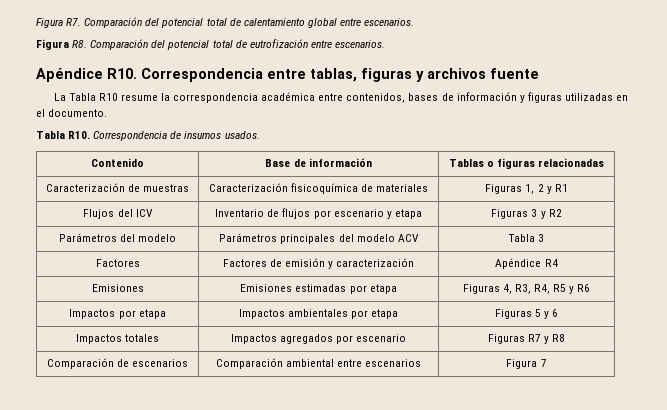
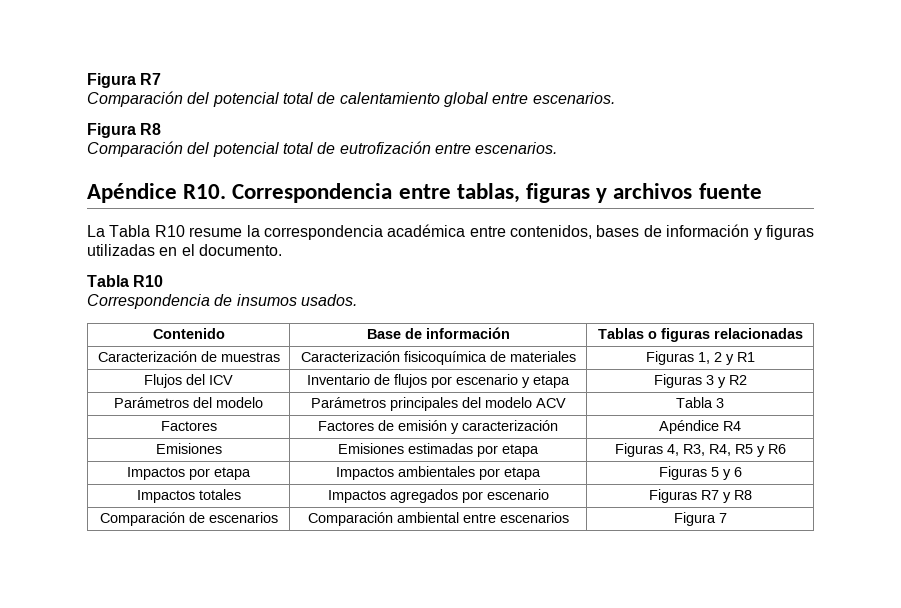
[36,18,82,28] Figura R7. -> [87,73,162,88] Figura R7 //
[72,40,88,48] R8. -> [140,123,162,135] R8 //
[68,131,91,139] R10. -> [133,275,164,287] R10 //

